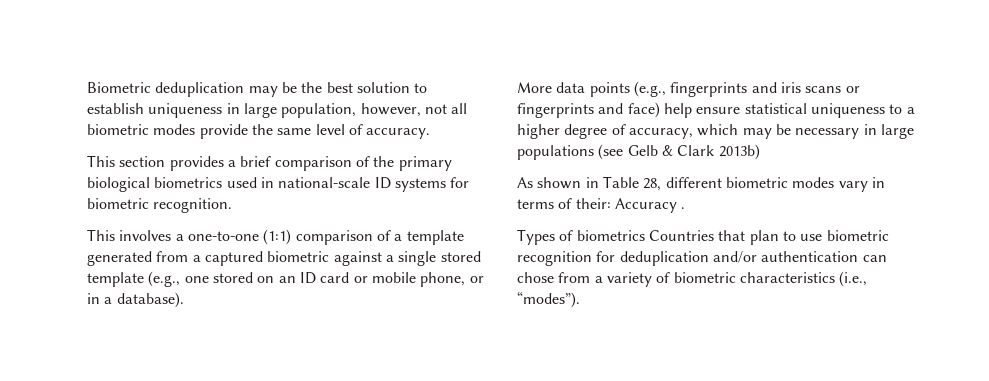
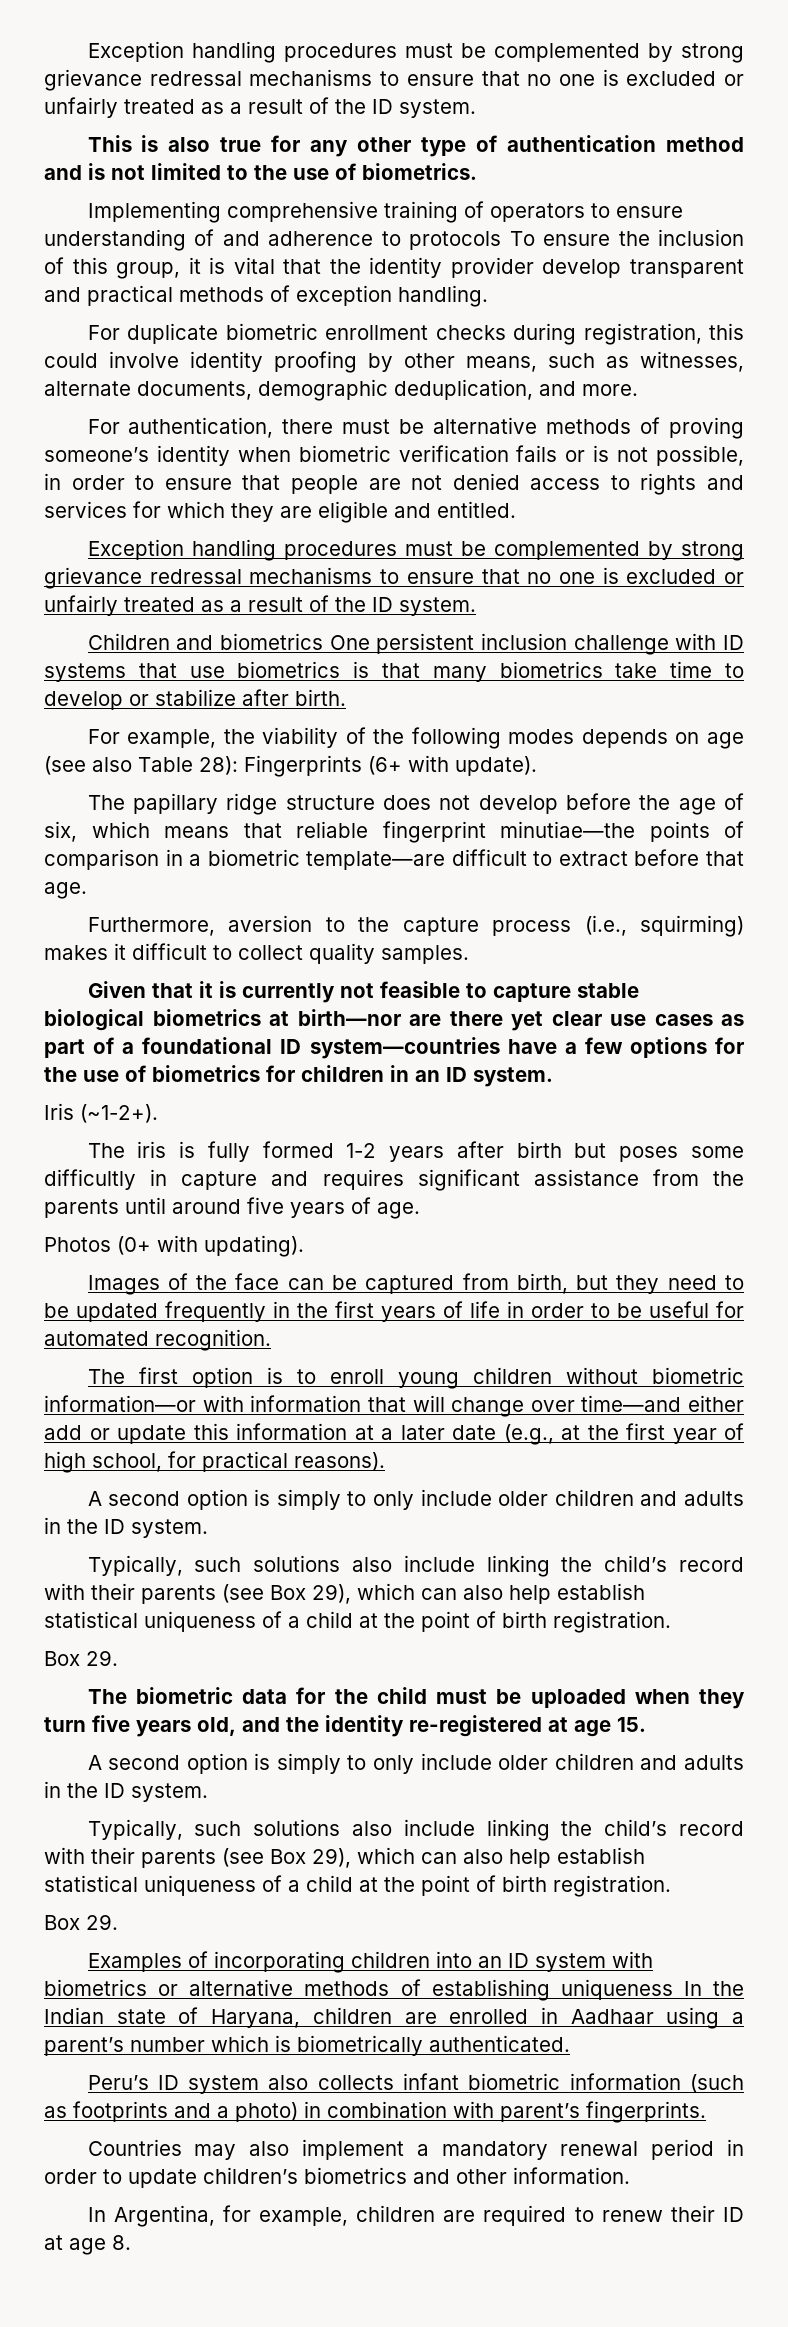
[87,82,428,97] [87,103,468,118] [87,124,431,139] [87,155,452,171] [87,177,470,192] [87,198,233,213] [87,229,464,245] [87,251,481,266] [87,271,484,287] [87,292,184,308] [517,81,860,97] [517,102,915,118] [517,124,914,139] [517,144,760,160] [517,176,885,192] [517,198,686,213] [517,229,889,245] [517,251,887,266] [517,271,868,287] [517,291,580,308] Biometric deduplication may be the best solution to establish uniqueness in large population, however, not all biometric modes provide the same level of accuracy. // This section provides a brief comparison of the primary biological biometrics used in national-scale ID systems for biometric recognition. // This involves a one-to-one (1:1) comparison of a template generated from a captured biometric against a single stored template (e.g., one stored on an ID card or mobile phone, or in a database). // More data points (e.g., fingerprints and iris scans or fingerprints and face) help ensure statistical uniqueness to a higher degree of accuracy, which may be necessary in large populations (see Gelb & Clark 2013b) // As shown in Table 28, different biometric modes vary in terms of their: Accuracy . // Types of biometrics Countries that plan to use biometric recognition for deduplication and/or authentication can chose from a variety of biometric characteristics (i.e., “modes”). -> [87,41,744,63] [44,69,745,91] [44,97,476,118] [87,135,744,157] [44,163,477,180] [87,201,683,223] [44,229,745,251] [44,257,744,279] [44,285,488,307] [87,323,744,345] [44,351,744,373] [44,379,638,401] [87,417,744,439] [44,445,745,466] [44,473,745,495] [44,501,516,523] [87,539,744,561] [44,567,745,589] [44,595,476,616] [87,633,744,655] [44,661,744,682] [44,689,346,710] [87,727,744,749] [44,755,537,777] [87,793,744,815] [44,821,744,843] [44,849,744,870] [44,882,87,899] [87,915,744,937] [44,943,469,964] [87,981,639,1003] [44,1009,744,1031] [44,1037,745,1059] [44,1065,553,1087] [44,1103,158,1123] [87,1141,744,1162] [44,1169,744,1191] [44,1197,420,1219] [44,1235,304,1257] [87,1273,745,1295] [44,1301,744,1322] [44,1329,271,1351] [87,1367,744,1389] [44,1395,744,1417] [44,1423,744,1445] [44,1451,385,1473] [87,1489,744,1510] [44,1517,208,1538] [87,1555,744,1577] [44,1583,645,1604] [44,1611,671,1633] [44,1650,118,1666] [87,1687,745,1709] [44,1715,646,1737] [87,1753,744,1774] [44,1781,208,1802] [87,1819,744,1841] [44,1847,645,1868] [44,1875,671,1897] [44,1914,118,1930] [87,1951,653,1973] [44,1979,744,2001] [44,2007,745,2029] [44,2035,570,2056] [87,2073,744,2094] [44,2101,706,2123] [87,2139,744,2160] [44,2167,630,2188] [87,2205,744,2227] [44,2235,131,2255] Exception handling procedures must be complemented by strong grievance redressal mechanisms to ensure that no one is excluded or unfairly treated as a result of the ID system. // This is also true for any other type of authentication method and is not limited to the use of biometrics. // Implementing comprehensive training of operators to ensure understanding of and adherence to protocols To ensure the inclusion of this group, it is vital that the identity provider develop transparent and practical methods of exception handling. // For duplicate biometric enrollment checks during registration, this could involve identity proofing by other means, such as witnesses, alternate documents, demographic deduplication, and more. // For authentication, there must be alternative methods of proving someone’s identity when biometric verification fails or is not possible, in order to ensure that people are not denied access to rights and services for which they are eligible and entitled. // Exception handling procedures must be complemented by strong grievance redressal mechanisms to ensure that no one is excluded or unfairly treated as a result of the ID system. // Children and biometrics One persistent inclusion challenge with ID systems that use biometrics is that many biometrics take time to develop or stabilize after birth. // For example, the viability of the following modes depends on age (see also Table 28): Fingerprints (6+ with update). // The papillary ridge structure does not develop before the age of six, which means that reliable fingerprint minutiae—the points of comparison in a biometric template—are difficult to extract before that age. // Furthermore, aversion to the capture process (i.e., squirming) makes it difficult to collect quality samples. // Given that it is currently not feasible to capture stable biological biometrics at birth—nor are there yet clear use cases as part of a foundational ID system—countries have a few options for the use of biometrics for children in an ID system. // Iris (~1-2+). // The iris is fully formed 1-2 years after birth but poses some difficultly in capture and requires significant assistance from the parents until around five years of age. // Photos (0+ with updating). // Images of the face can be captured from birth, but they need to be updated frequently in the first years of life in order to be useful for automated recognition. // The first option is to enroll young children without biometric information—or with information that will change over time—and either add or update this information at a later date (e.g., at the first year of high school, for practical reasons). // A second option is simply to only include older children and adults in the ID system. // Typically, such solutions also include linking the child’s record with their parents (see Box 29), which can also help establish statistical uniqueness of a child at the point of birth registration. // Box 29. // The biometric data for the child must be uploaded when they turn five years old, and the identity re-registered at age 15. // A second option is simply to only include older children and adults in the ID system. // Typically, such solutions also include linking the child’s record with their parents (see Box 29), which can also help establish statistical uniqueness of a child at the point of birth registration. // Box 29. // Examples of incorporating children into an ID system with biometrics or alternative methods of establishing uniqueness In the Indian state of Haryana, children are enrolled in Aadhaar using a parent’s number which is biometrically authenticated. // Peru’s ID system also collects infant biometric information (such as footprints and a photo) in combination with parent’s fingerprints. // Countries may also implement a mandatory renewal period in order to update children’s biometrics and other information. // In Argentina, for example, children are required to renew their ID at age 8.

